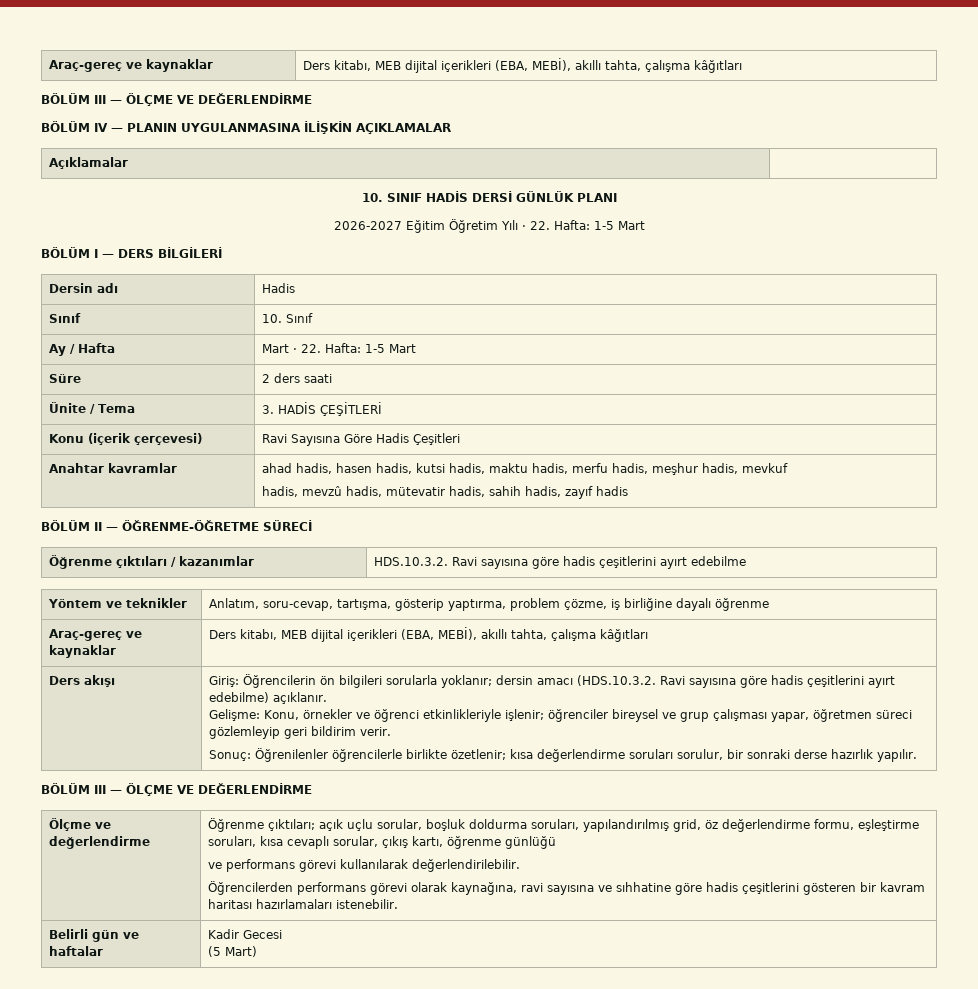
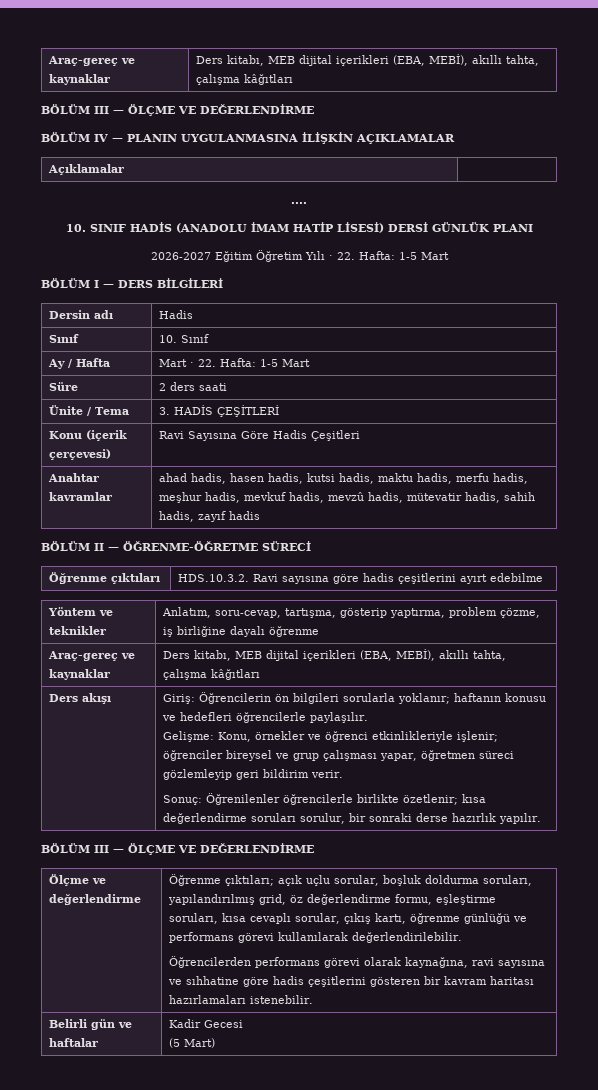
(129, 163) none -> [291,202,307,204] // ....
(468, 196) none -> [175,222,384,233] (ANADOLU İMAM HATİP LİSESİ)
(789, 468) // -> (287, 496) none
[171,556,255,567] / kazanımlar -> (161, 578) none
[496,675,896,688] [209,692,328,704] dersin amacı (HDS.10.3.2. Ravi sayısına göre hadis çeşitlerini ayırt edebilme) açıklanır. -> [454,693,547,702] [162,712,369,723] haftanın konusu ve hedefleri öğrencilerle paylaşılır.
(557, 842) // -> (511, 918) none

